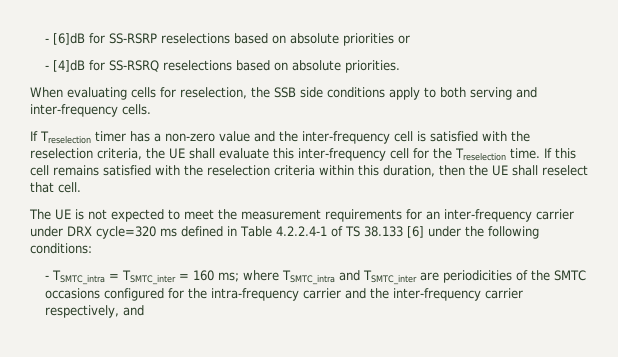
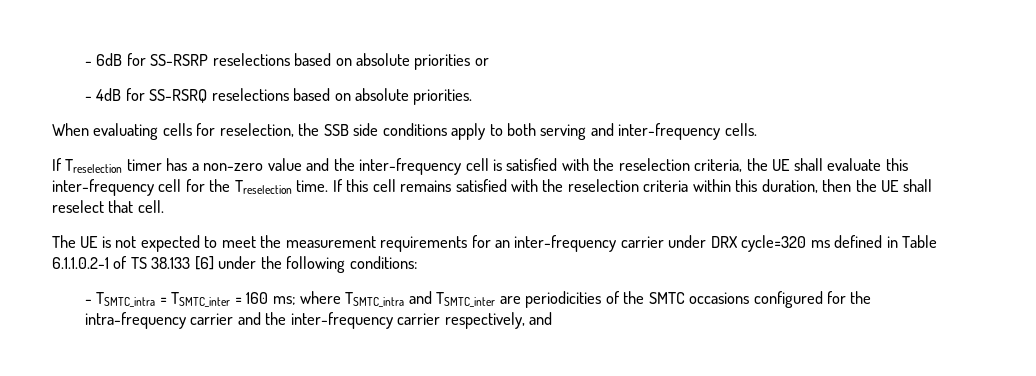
[45,33,86,45] - [6]dB -> [84,53,123,66] - 6dB
[53,60,86,72] [4]dB -> [96,88,122,101] 4dB
[275,226,327,236] 4.2.2.4-1 -> [52,257,109,269] 6.1.1.0.2-1

